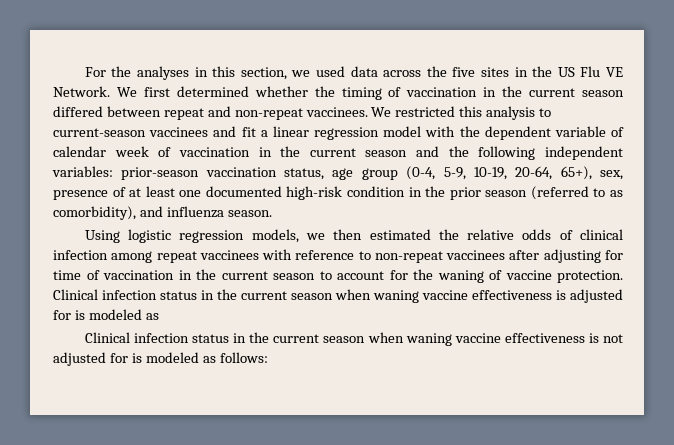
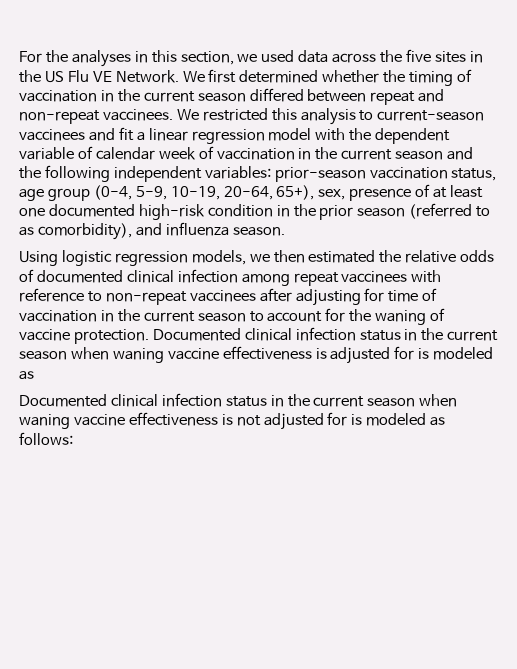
(573, 235) none -> [36,270,123,283] documented
[53,289,98,300] Clinical -> [152,328,292,341] Documented clinical
[84,332,130,343] Clinical -> [19,394,158,407] Documented clinical

